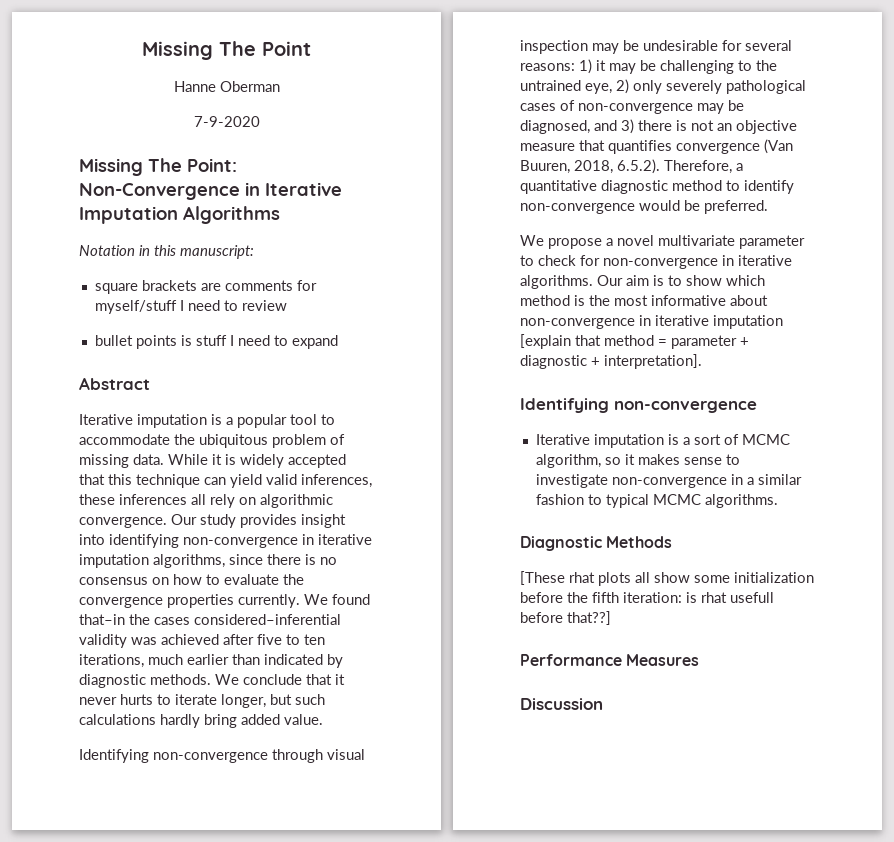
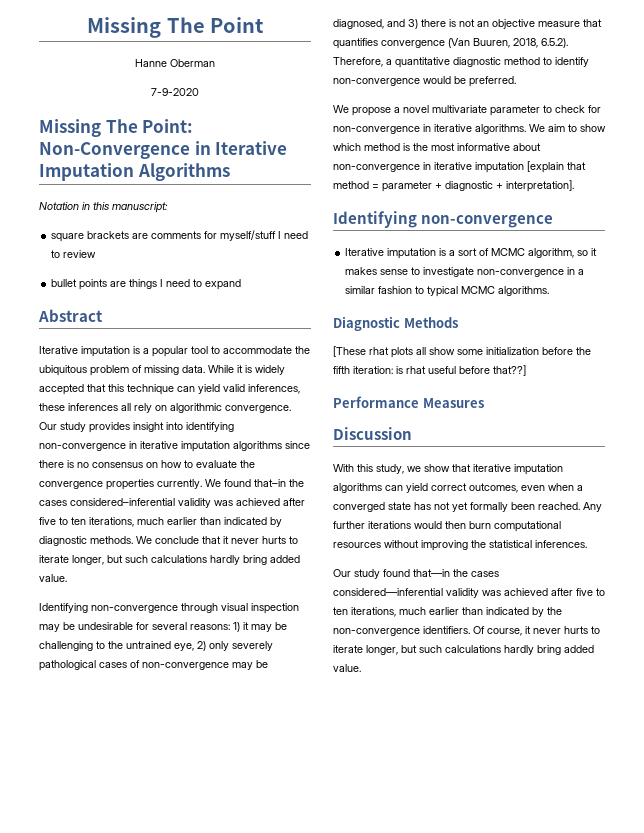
[180,335,227,346] is stuff -> [110,279,158,289] are things
[153,554,225,568] algorithms, -> [233,441,282,451] algorithms
[597,275,664,286] Our aim is -> [529,124,565,132] We aim
[730,592,774,603] usefull -> [428,366,456,374] useful
(603, 704) none -> [333,464,563,475] [333,483,583,493] [333,502,602,512] [333,521,561,532] [333,540,587,551] [333,569,499,579] [333,588,605,598] [333,607,562,617] [333,626,600,636] [333,645,594,655] [333,664,361,672] // With this study, we show that iterative imputation algorithms can yield correct outcomes, even when a converged state has not yet formally been reached. Any further iterations would then burn computational resources without improving the statistical inferences. // Our study found that—in the cases considered—inferential validity was achieved after five to ten iterations, much earlier than indicated by the non-convergence identifiers. Of course, it never hurts to iterate longer, but such calculations hardly bring added value.

